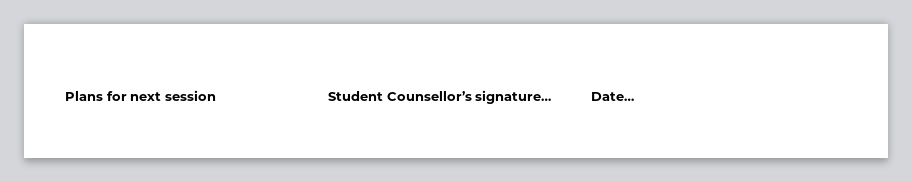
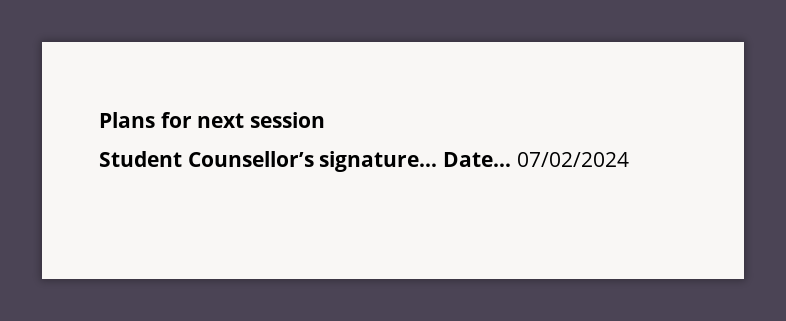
(634, 96) none -> [516,152,629,167] 07/02/2024

